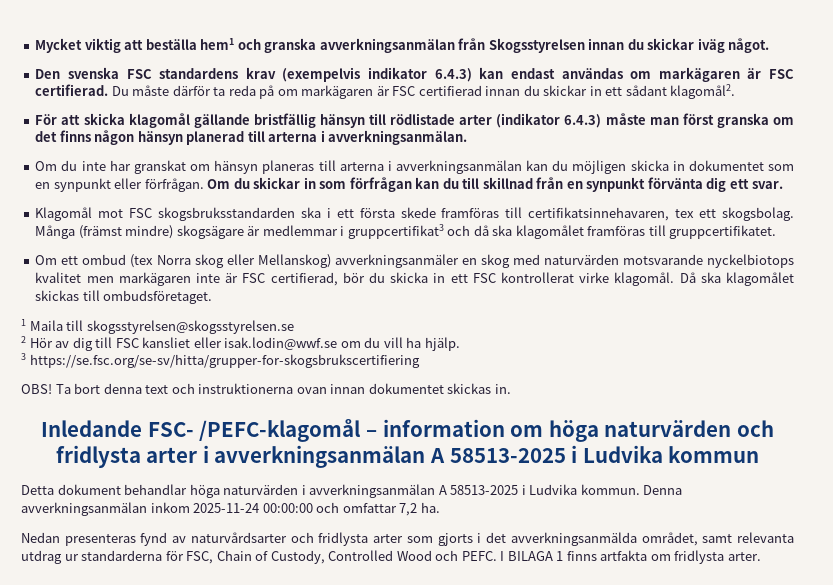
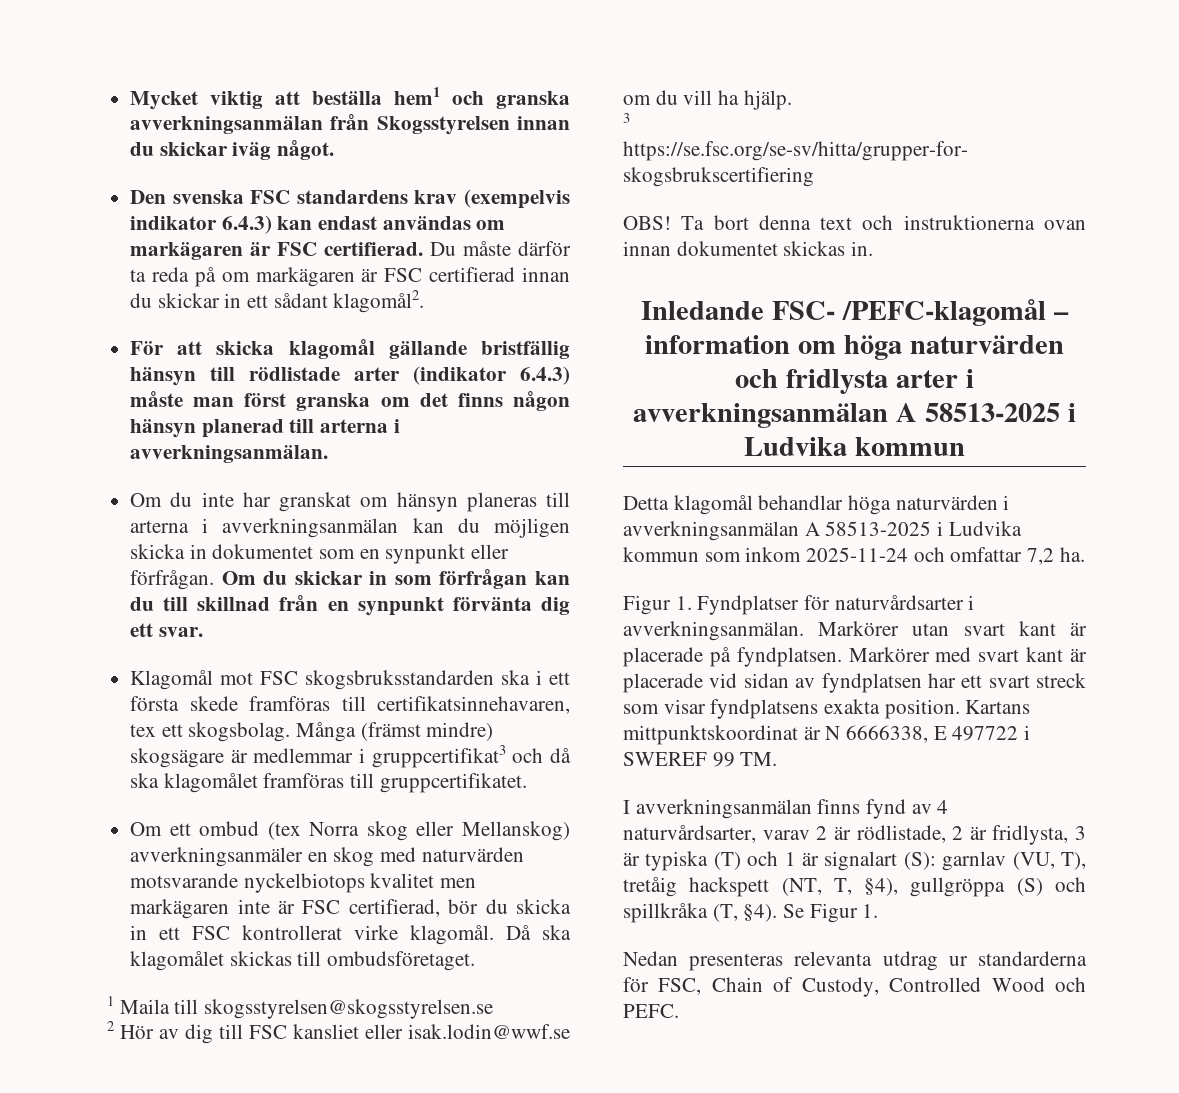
[57,484,121,495] dokument -> [673,495,753,515] klagomål
[580,484,683,495] [21,502,147,516] kommun. Denna avverkningsanmälan -> [623,547,741,562] kommun som
[262,503,313,513] 00:00:00 -> (909, 554) none
[21,532,733,546] Nedan presenteras fynd av naturvårdsarter och fridlysta arter som gjorts i det avverkningsanmälda området, samt -> [623,595,975,615] [623,621,1087,641] [623,647,1087,667] [623,673,1086,693] [623,699,1031,719] [623,725,1031,745] [623,752,778,767] [623,799,949,819] [623,825,1086,845] [623,851,1086,871] [623,877,1086,897] [623,903,879,923] [623,951,784,971] Figur 1. Fyndplatser för naturvårdsarter i avverkningsanmälan. Markörer utan svart kant är placerade på fyndplatsen. Markörer med svart kant är placerade vid sidan av fyndplatsen har ett svart streck som visar fyndplatsens exakta position. Kartans mittpunktskoordinat är N 6666338, E 497722 i SWEREF 99 TM. // I avverkningsanmälan finns fynd av 4 naturvårdsarter, varav 2 är rödlistade, 2 är fridlysta, 3 är typiska (T) och 1 är signalart (S): garnlav (VU, T), tretåig hackspett (NT, T, §4), gullgröppa (S) och spillkråka (T, §4). Se Figur 1. // Nedan presenteras
[500,550,761,564] I BILAGA 1 finns artfakta om fridlysta arter. -> (679, 1011) none

